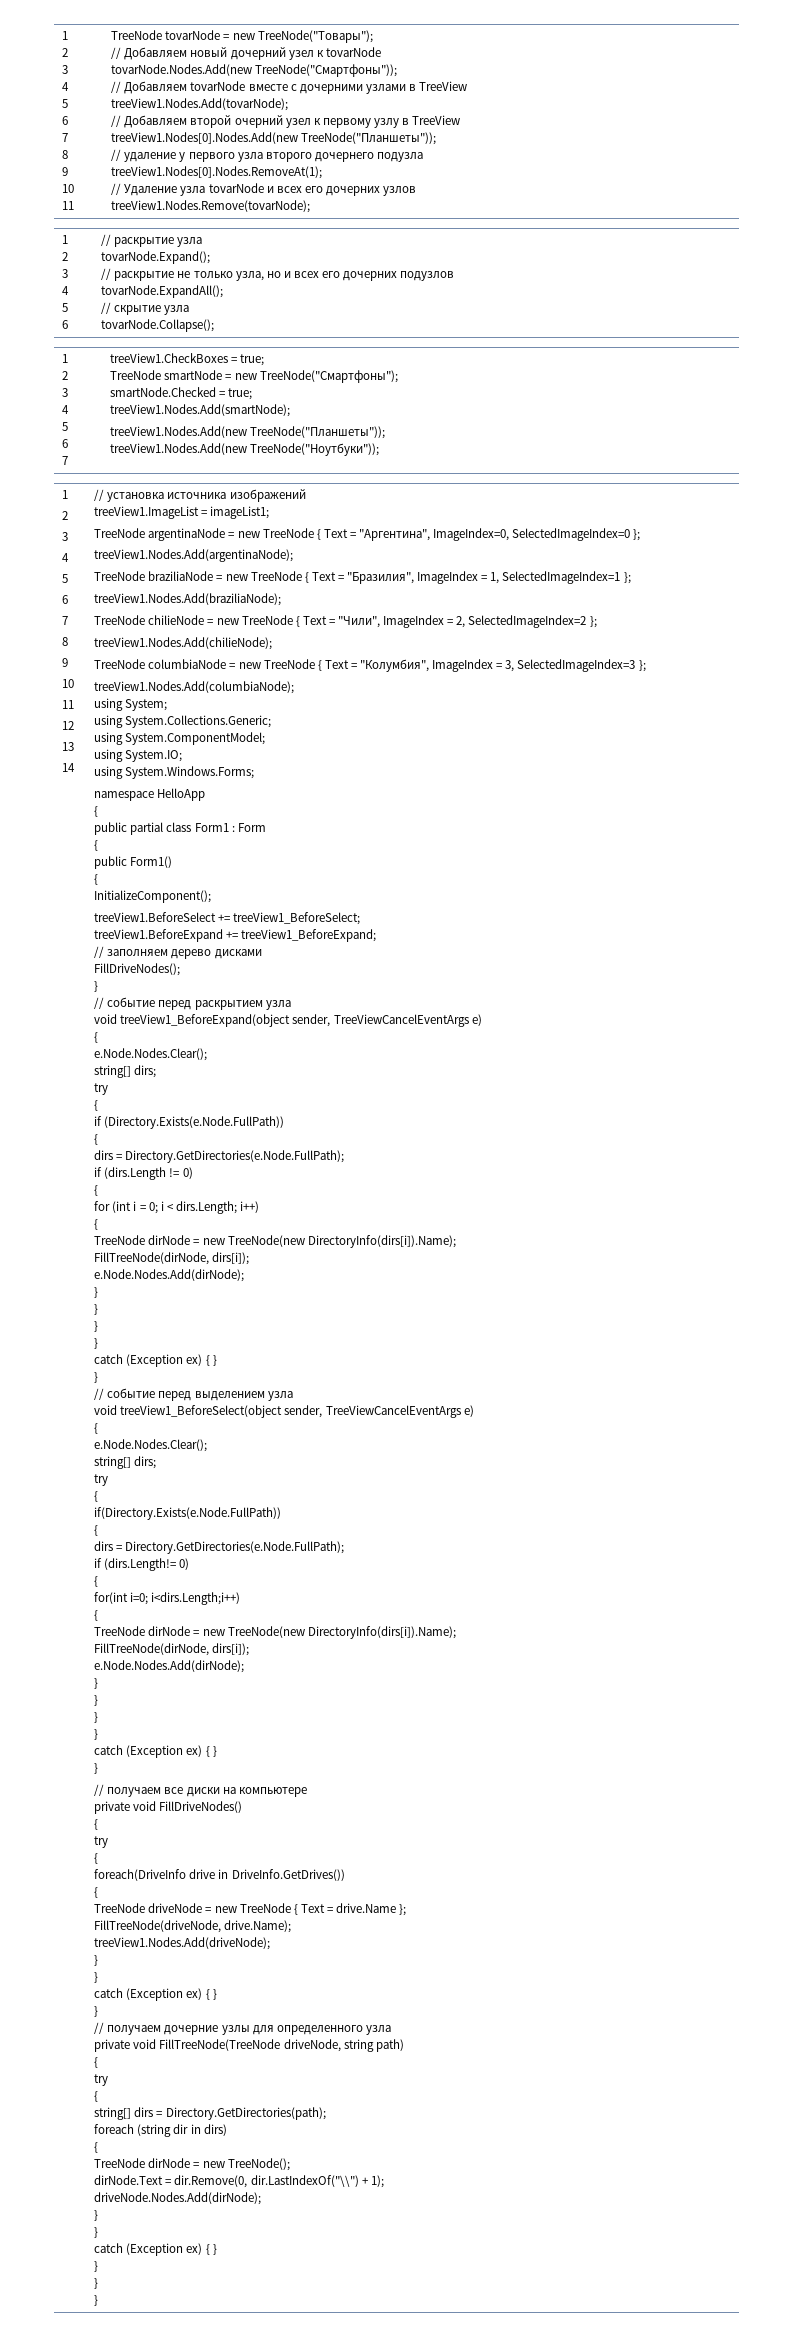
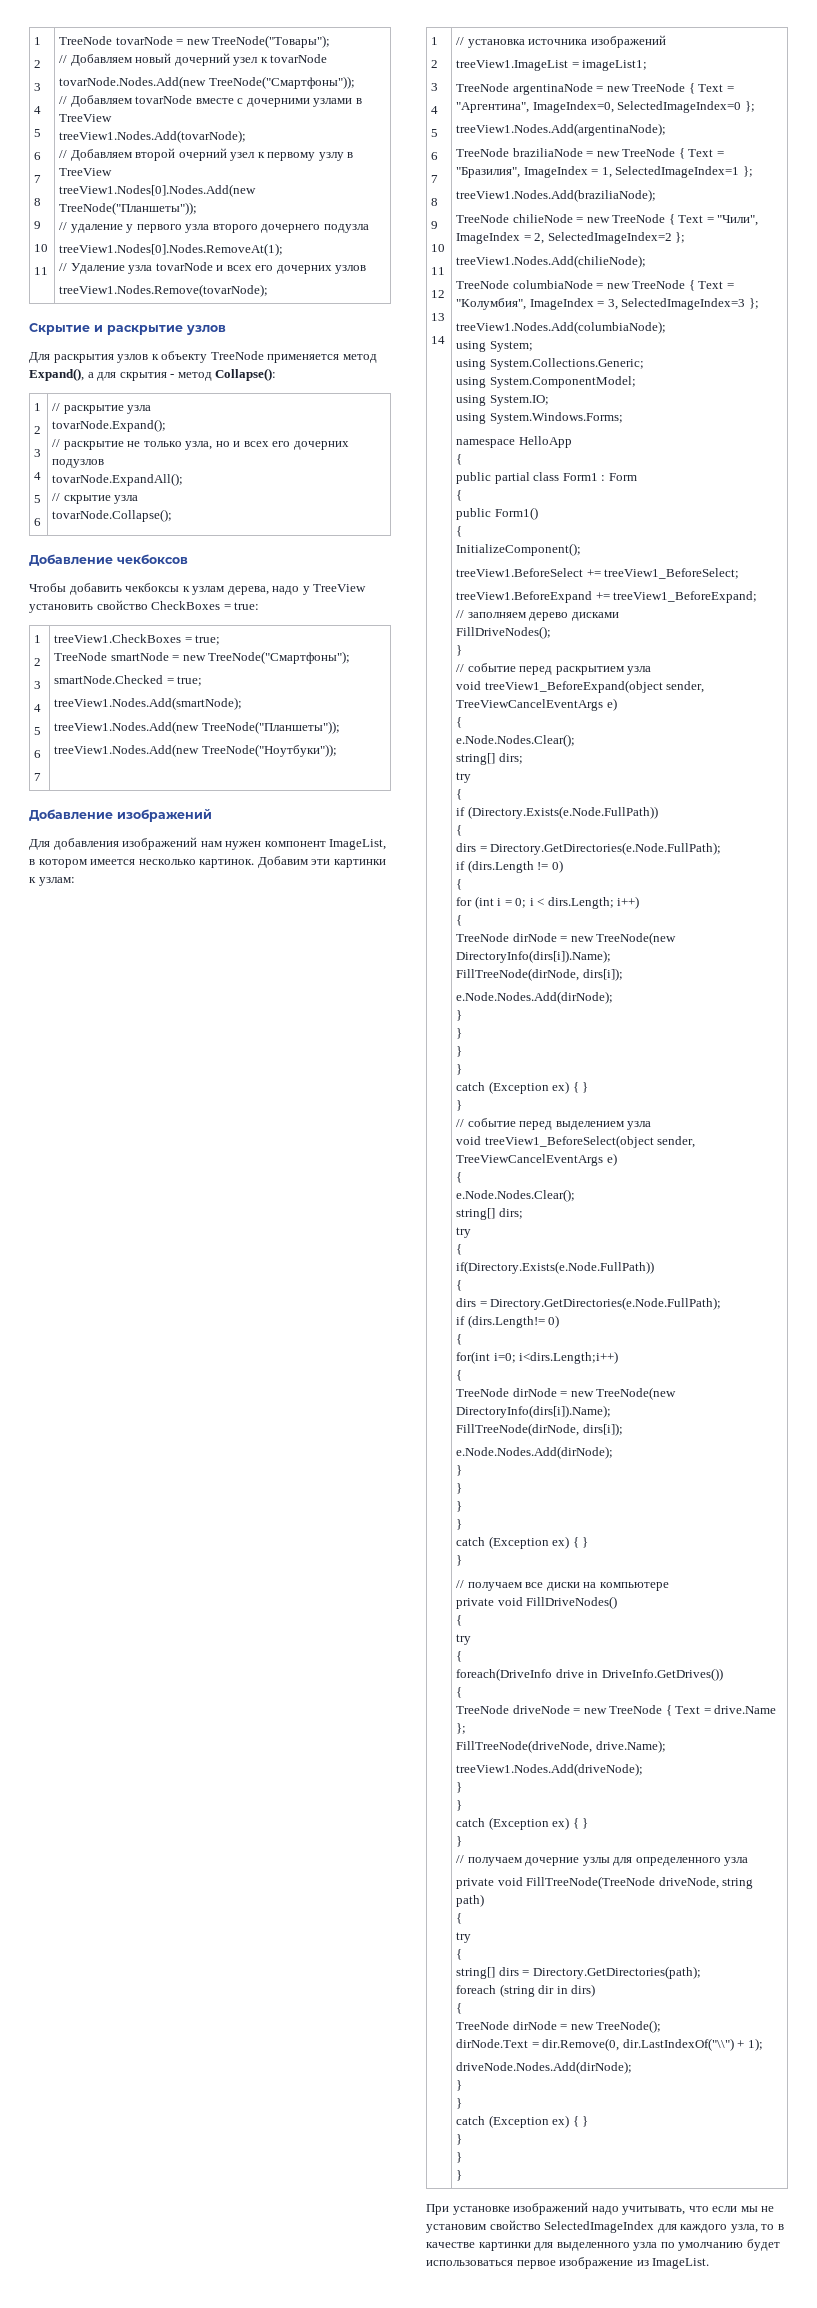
(311, 206) none -> [29,323,226,335] [29,351,377,363] [29,368,277,381] // Скрытие и раскрытие узлов // Для раскрытия узлов к объекту TreeNode применяется метод Expand(), а для скрытия - метод Collapse():
(215, 325) none -> [29,554,188,566] [29,583,367,595] [29,600,260,613] // Добавление чекбоксов // Чтобы добавить чекбоксы к узлам дерева, надо у TreeView установить свойство CheckBoxes = true:
(380, 449) none -> [29,809,212,822] [29,837,387,850] [29,856,386,868] [29,877,75,886] // Добавление изображений // Для добавления изображений нам нужен компонент ImageList, в котором имеется несколько картинок. Добавим эти картинки к узлам:
(99, 2300) none -> [426,2202,775,2215] [426,2220,784,2233] [426,2239,780,2251] [426,2257,710,2269] // При установке изображений надо учитывать, что если мы не установим свойство SelectedImageIndex для каждого узла, то в качестве картинки для выделенного узла по умолчанию будет использоваться первое изображение из ImageList.

